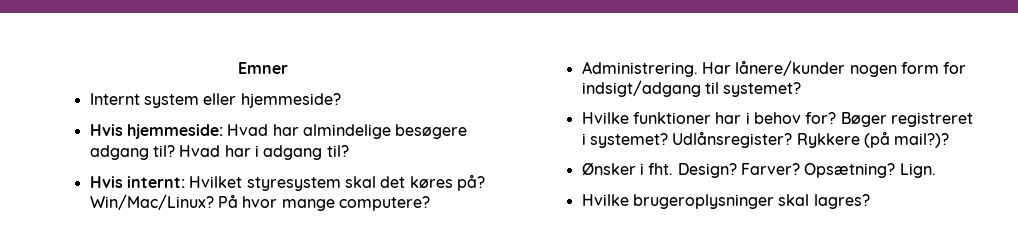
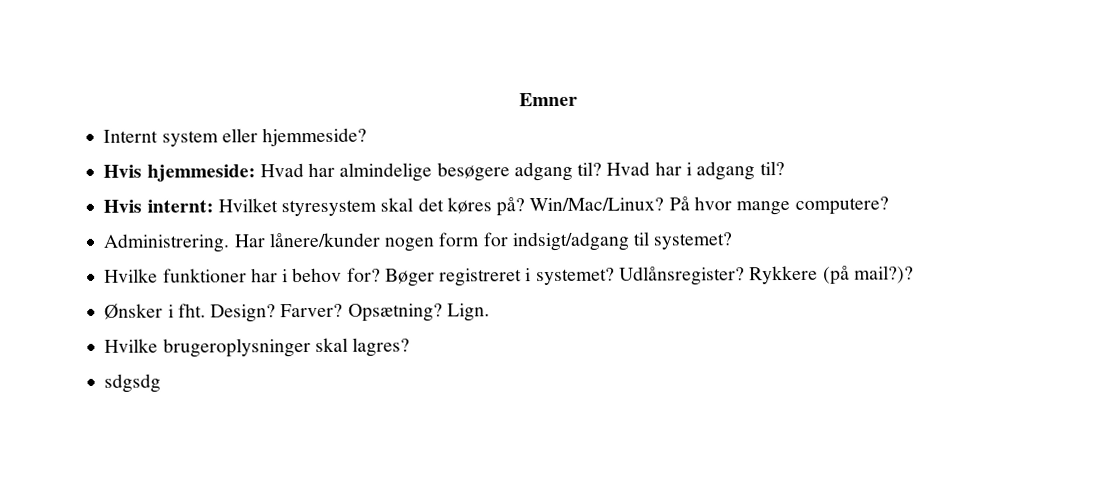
(870, 201) none -> [104,373,162,393] // sdgsdg

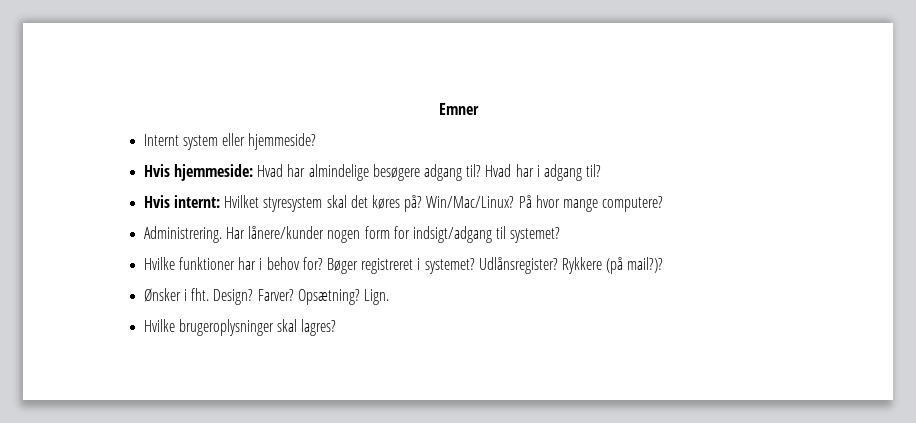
[104,373,162,393] // sdgsdg -> (337, 327) none

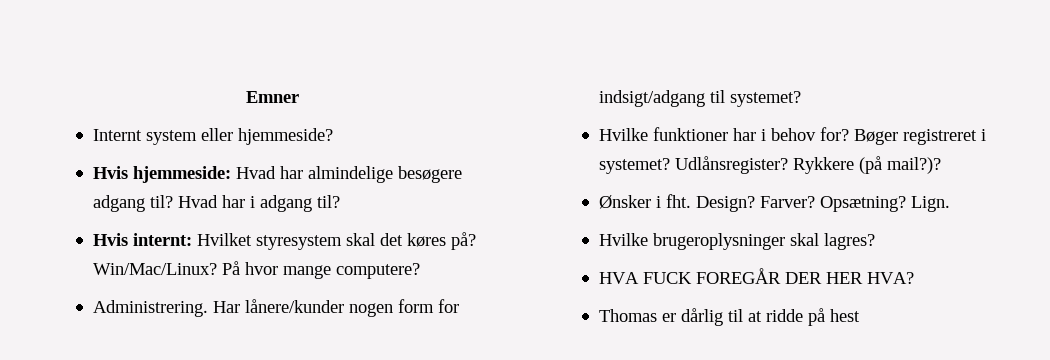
(337, 327) none -> [598,268,914,284] [598,308,860,326] // HVA FUCK FOREGÅR DER HER HVA? // Thomas er dårlig til at ridde på hest

